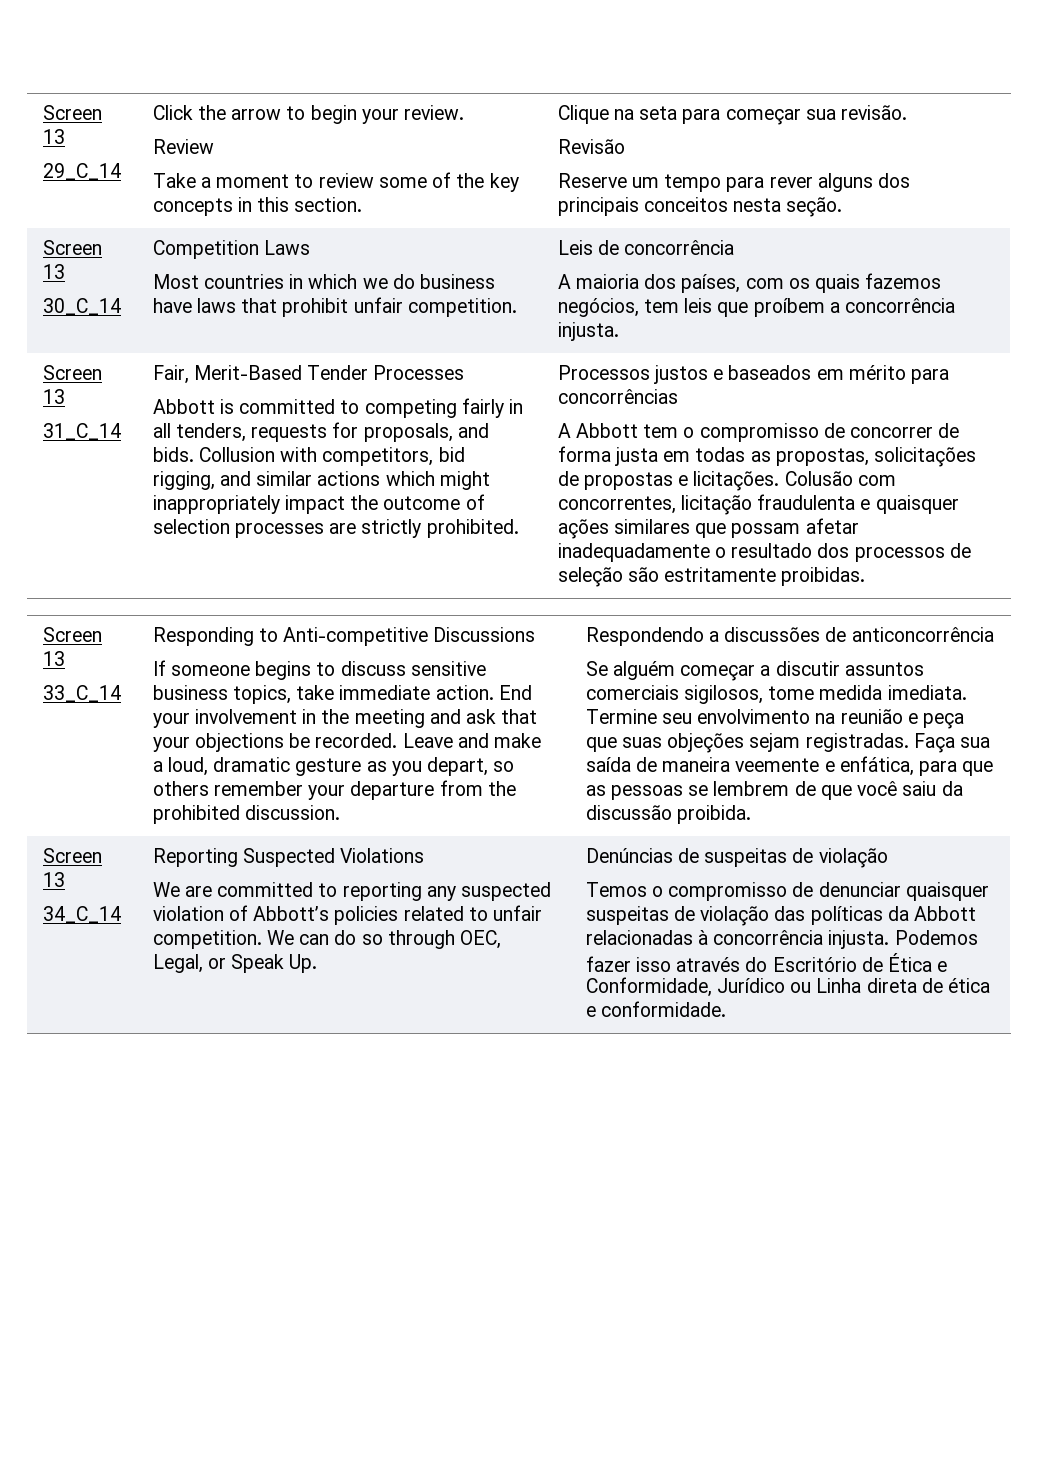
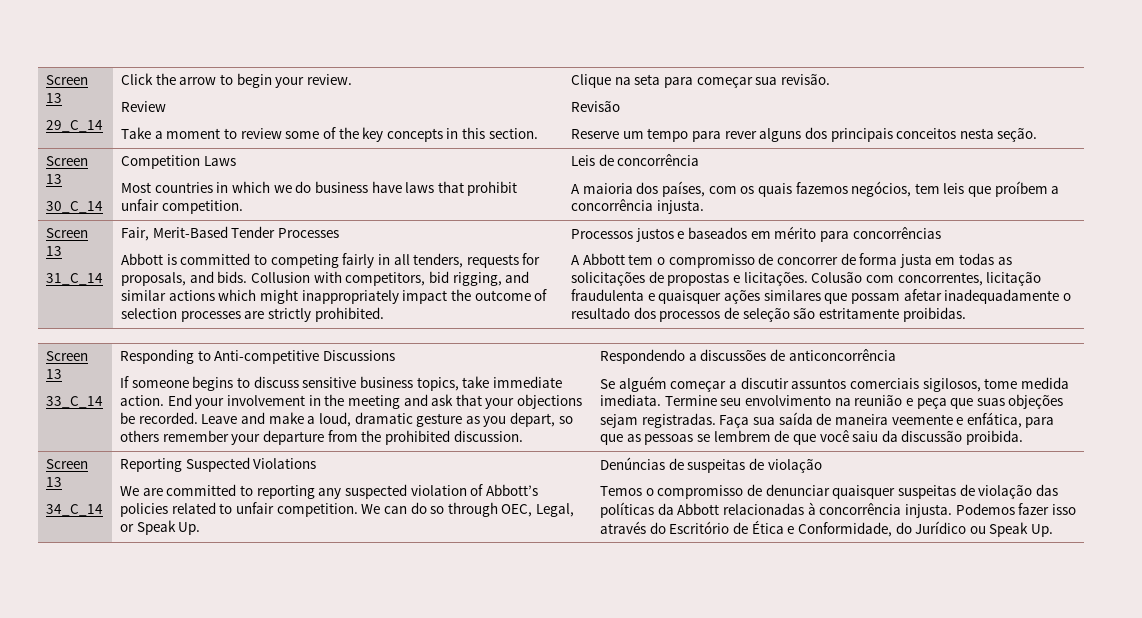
[775,448,869,466] propostas, -> (1012, 261) none
(712, 987) none -> [895,522,912,534] do
[816,978,991,993] [585,1001,726,1017] Linha direta de ética e conformidade. -> [989,522,1054,537] Speak Up.

